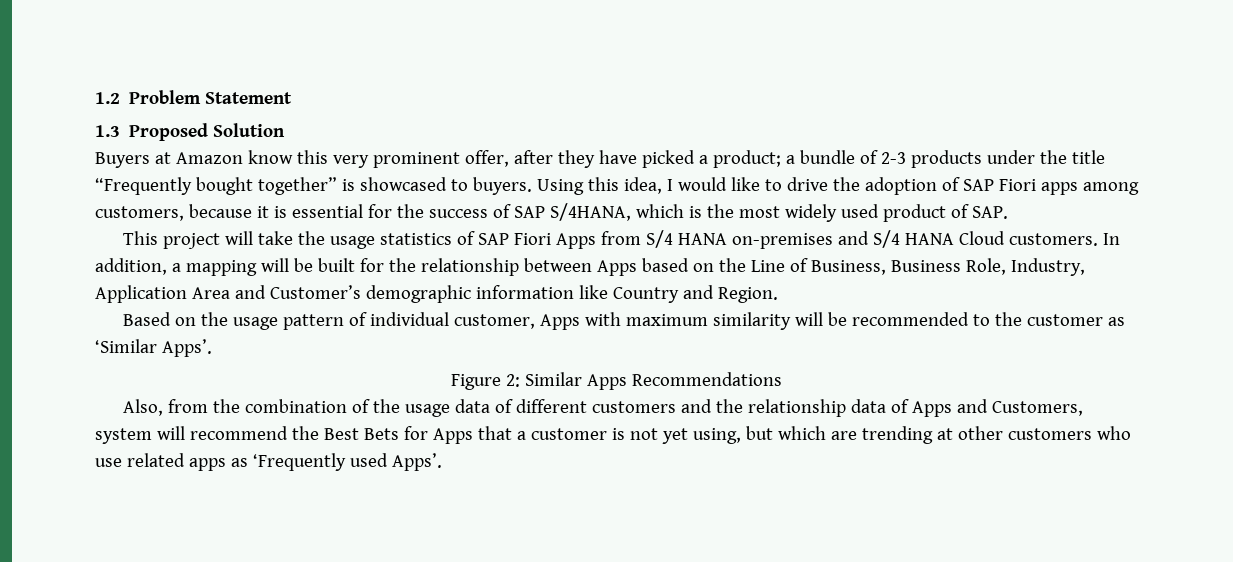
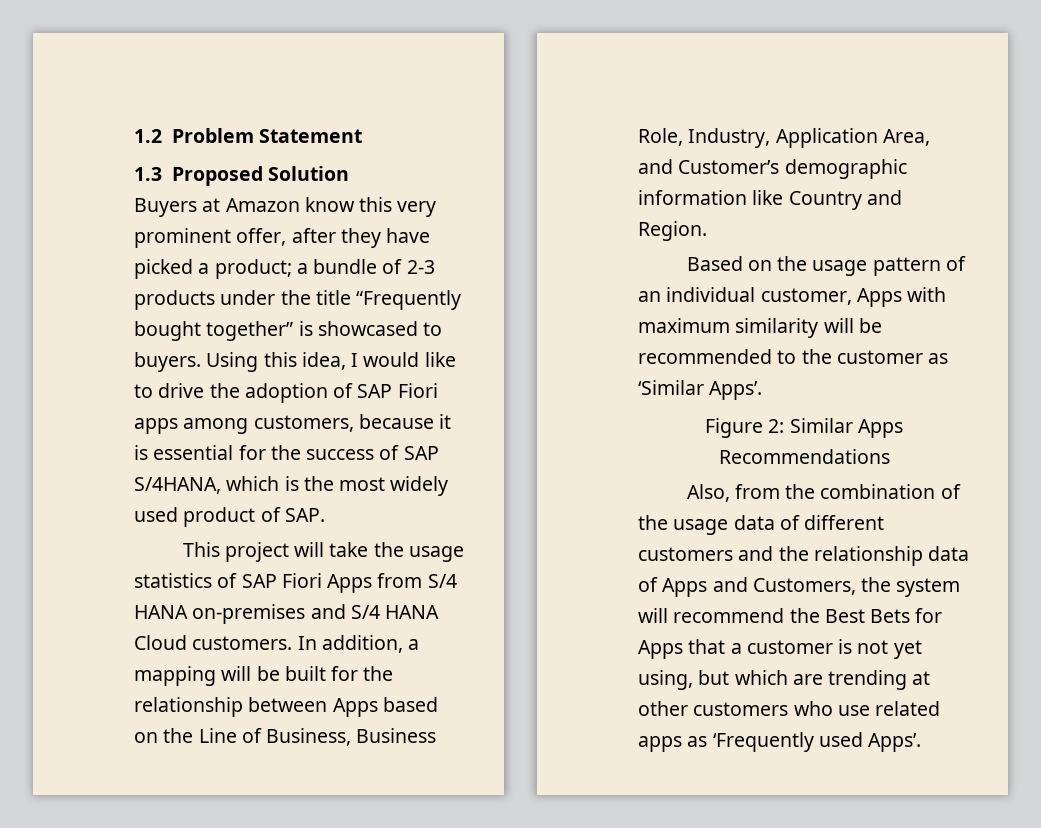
[191,287,230,299] Area -> [882,129,930,146] Area,
(368, 319) none -> [638,291,661,302] an
(1084, 408) none -> [861,577,892,592] the

